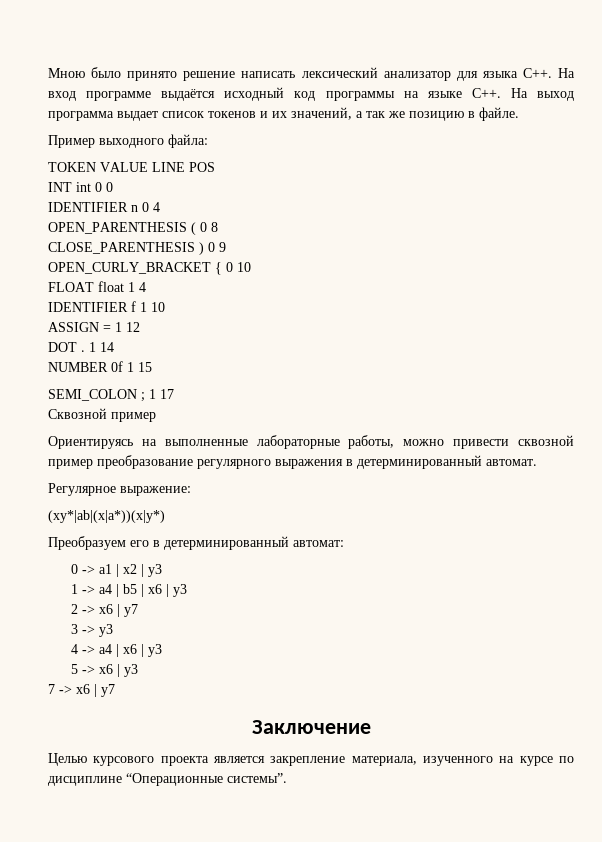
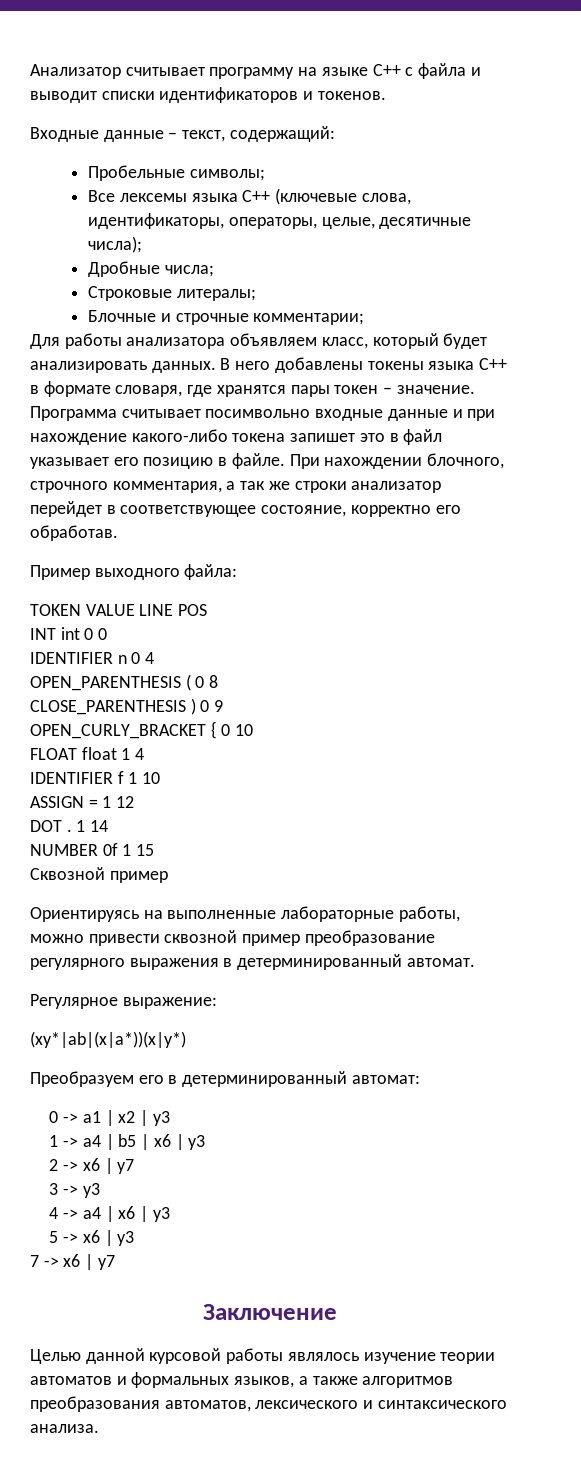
[48,67,576,81] [48,87,575,101] [48,107,519,121] Мною было принято решение написать лексический анализатор для языка С++. На вход программе выдаётся исходный код программы на языке C++. На выход программа выдает список токенов и их значений, а так же позицию в файле. -> [30,63,481,79] [30,87,386,103] [30,126,335,142] [88,165,265,181] [88,188,411,205] [88,213,472,229] [88,236,143,253] [88,261,214,277] [88,286,256,301] [88,310,365,325] [30,333,488,349] [30,357,508,373] [30,381,475,397] [30,406,496,421] [30,429,443,445] [30,453,505,469] [30,481,442,493] [30,501,461,517] [30,525,118,541] Анализатор считывает программу на языке С++ с файла и выводит списки идентификаторов и токенов. // Входные данные – текст, содержащий: // Пробельные символы; // Все лексемы языка С++ (ключевые слова, идентификаторы, операторы, целые, десятичные числа); // Дробные числа; // Строковые литералы; // Блочные и строчные комментарии; // Для работы анализатора объявляем класс, который будет анализировать данных. В него добавлены токены языка C++ в формате словаря, где хранятся пары токен – значение. Программа считывает посимвольно входные данные и при нахождение какого-либо токена запишет это в файл указывает его позицию в файле. При нахождении блочного, строчного комментария, а так же строки анализатор перейдет в соответствующее состояние, корректно его обработав.
[48,389,174,402] // SEMI_COLON ; 1 17 -> (155, 850) none
[93,756,574,766] [48,773,287,786] курсового проекта является закрепление материала, изученного на курсе по дисциплине “Операционные системы”. -> [85,1348,496,1364] [30,1372,454,1388] [30,1396,507,1412] [30,1424,99,1433] данной курсовой работы являлось изучение теории автоматов и формальных языков, а также алгоритмов преобразования автоматов, лексического и синтаксического анализа.

